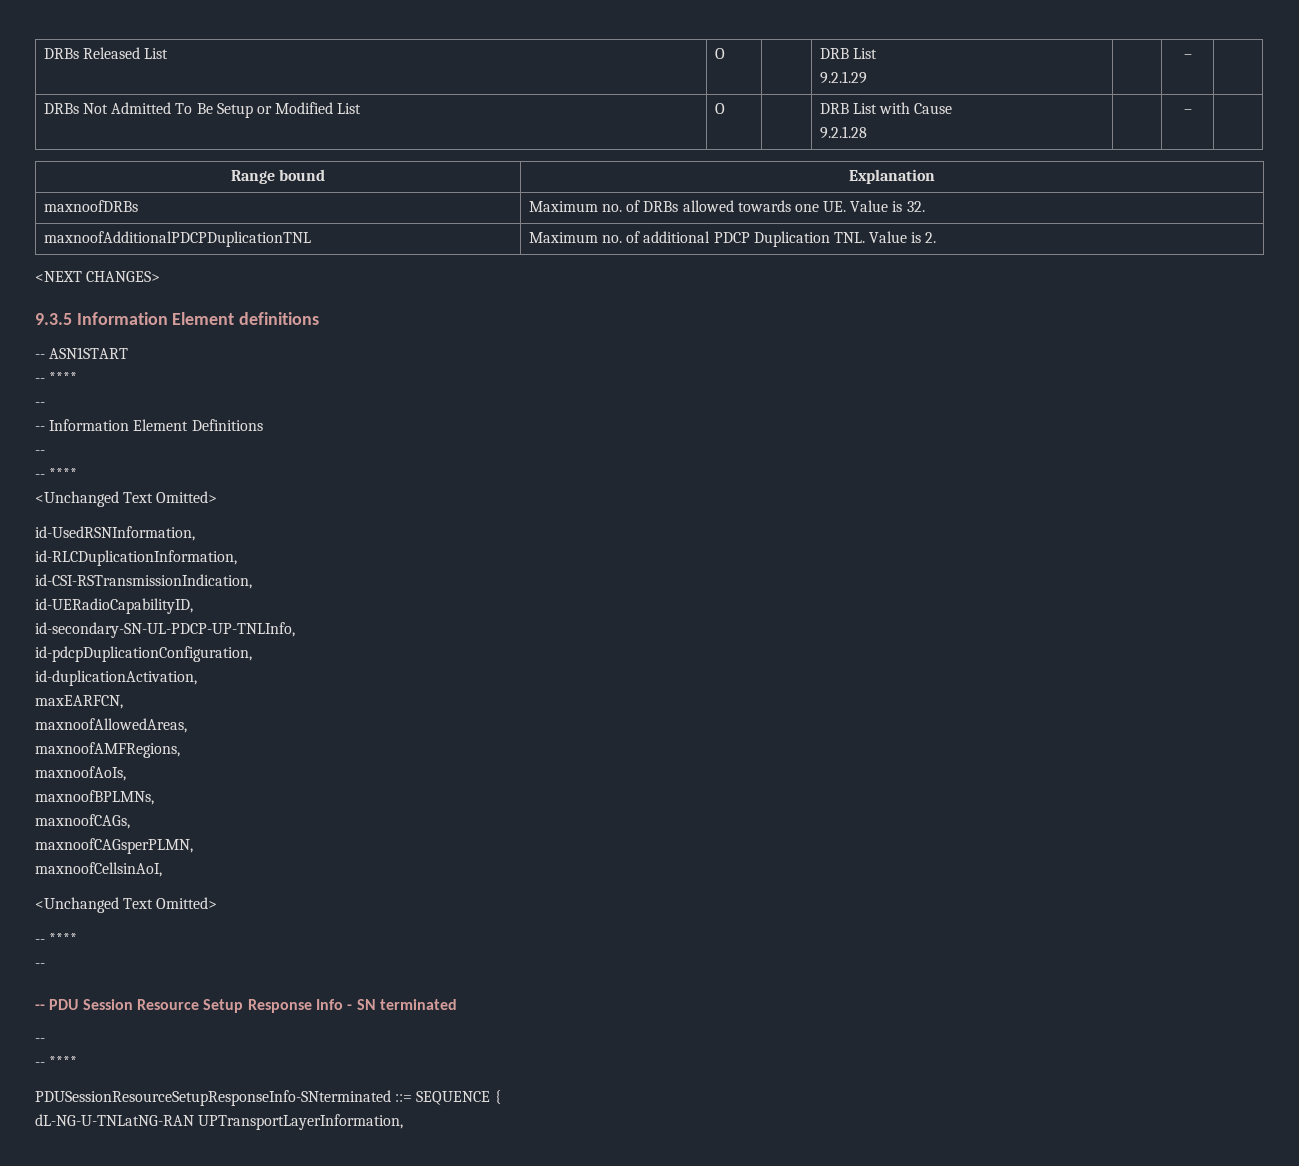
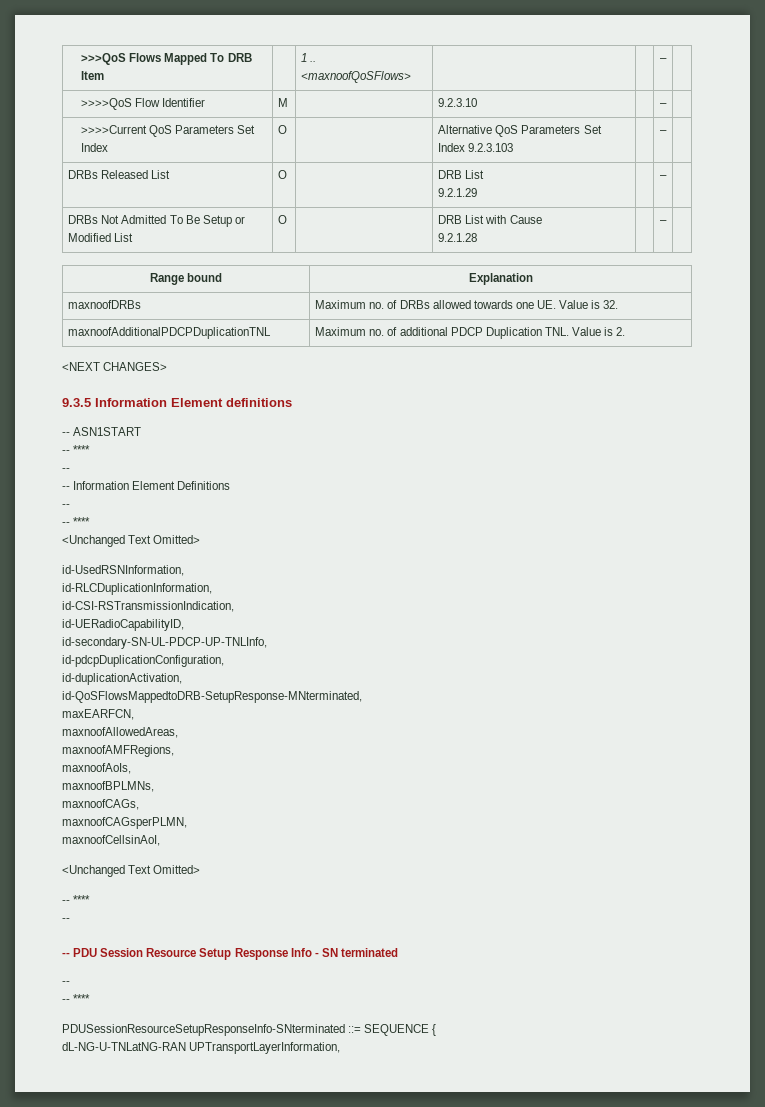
(43, 53) none -> [81,53,252,65] [81,71,105,80] [301,53,317,62] [301,71,412,83] [660,58,667,62] [81,98,206,110] [278,98,289,107] [438,98,478,107] [660,103,667,107] [81,125,256,137] [81,143,109,152] [278,125,288,134] [438,125,602,137] [438,143,514,152] [660,130,667,134] >>>QoS Flows Mapped To DRB Item | | 1 .. <maxnoofQoSFlows> | | | – | // >>>>QoS Flow Identifier | M | | 9.2.3.10 | | – | // >>>>Current QoS Parameters Set Index | O | | Alternative QoS Parameters Set Index 9.2.3.103 | | – | //
(197, 678) none -> [62,691,362,703] // id-QoSFlowsMappedtoDRB-SetupResponse-MNterminated,

